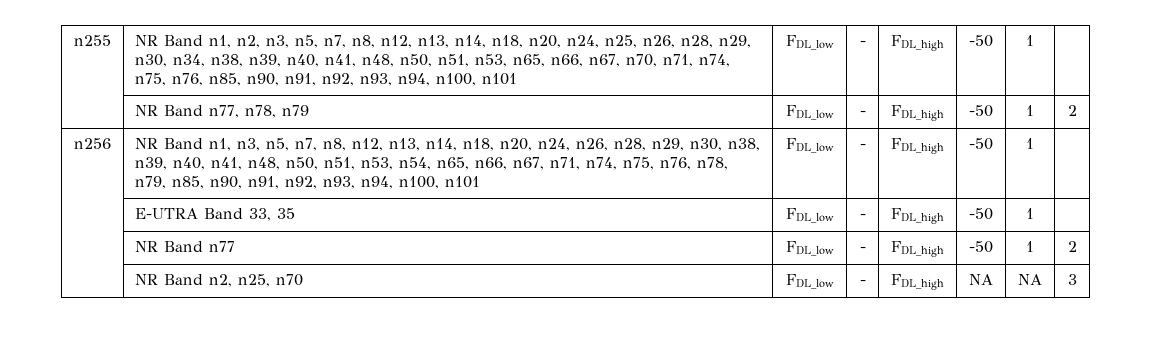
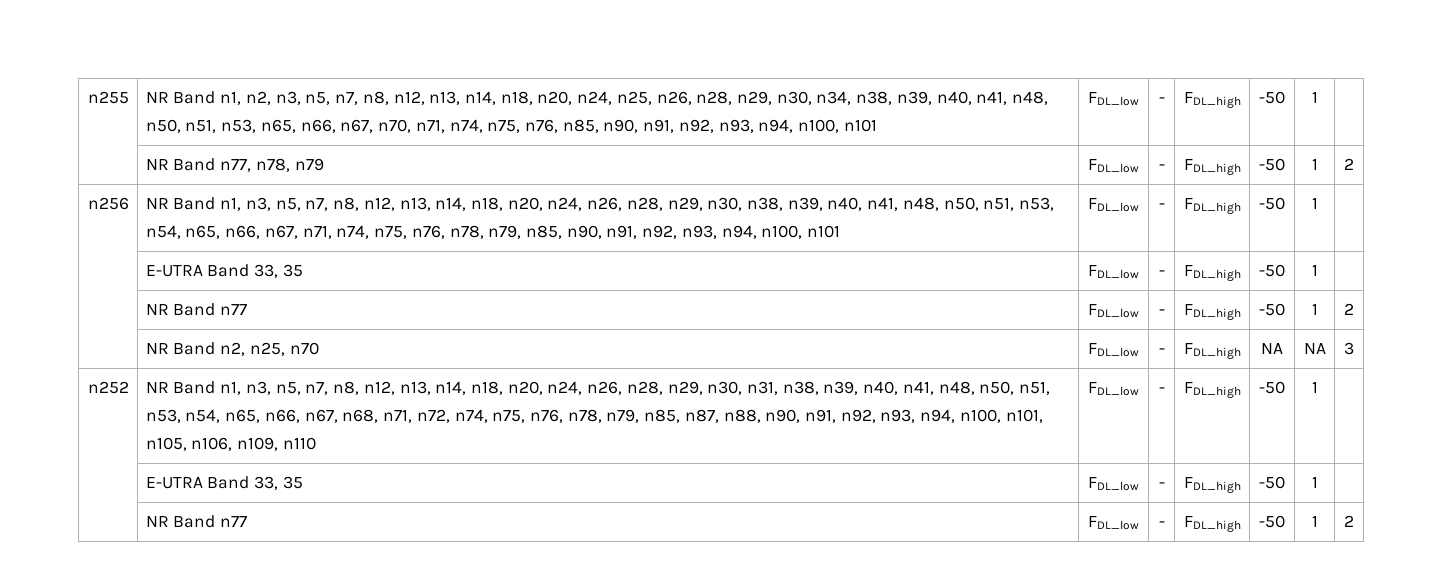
(1077, 279) none -> [87,381,129,394] [145,381,1051,395] [145,409,1043,423] [145,437,316,451] [1088,382,1139,396] [1158,387,1165,393] [1183,382,1241,398] [1259,381,1285,394] [1311,381,1318,393] [145,476,303,490] [1088,477,1139,491] [1158,482,1165,488] [1183,477,1241,493] [1259,476,1285,489] [1311,476,1318,488] [145,515,248,528] [1088,516,1139,530] [1158,521,1165,527] [1183,516,1241,532] [1259,515,1285,528] [1311,515,1318,527] [1344,515,1354,527] // n252 | NR Band n1, n3, n5, n7, n8, n12, n13, n14, n18, n20, n24, n26, n28, n29, n30, n31, n38, n39, n40, n41, n48, n50, n51, n53, n54, n65, n66, n67, n68, n71, n72, n74, n75, n76, n78, n79, n85, n87, n88, n90, n91, n92, n93, n94, n100, n101, n105, n106, n109, n110 | FDL_low | - | FDL_high | -50 | 1 | // | E-UTRA Band 33, 35 | FDL_low | - | FDL_high | -50 | 1 | // | NR Band n77 | FDL_low | - | FDL_high | -50 | 1 | 2

